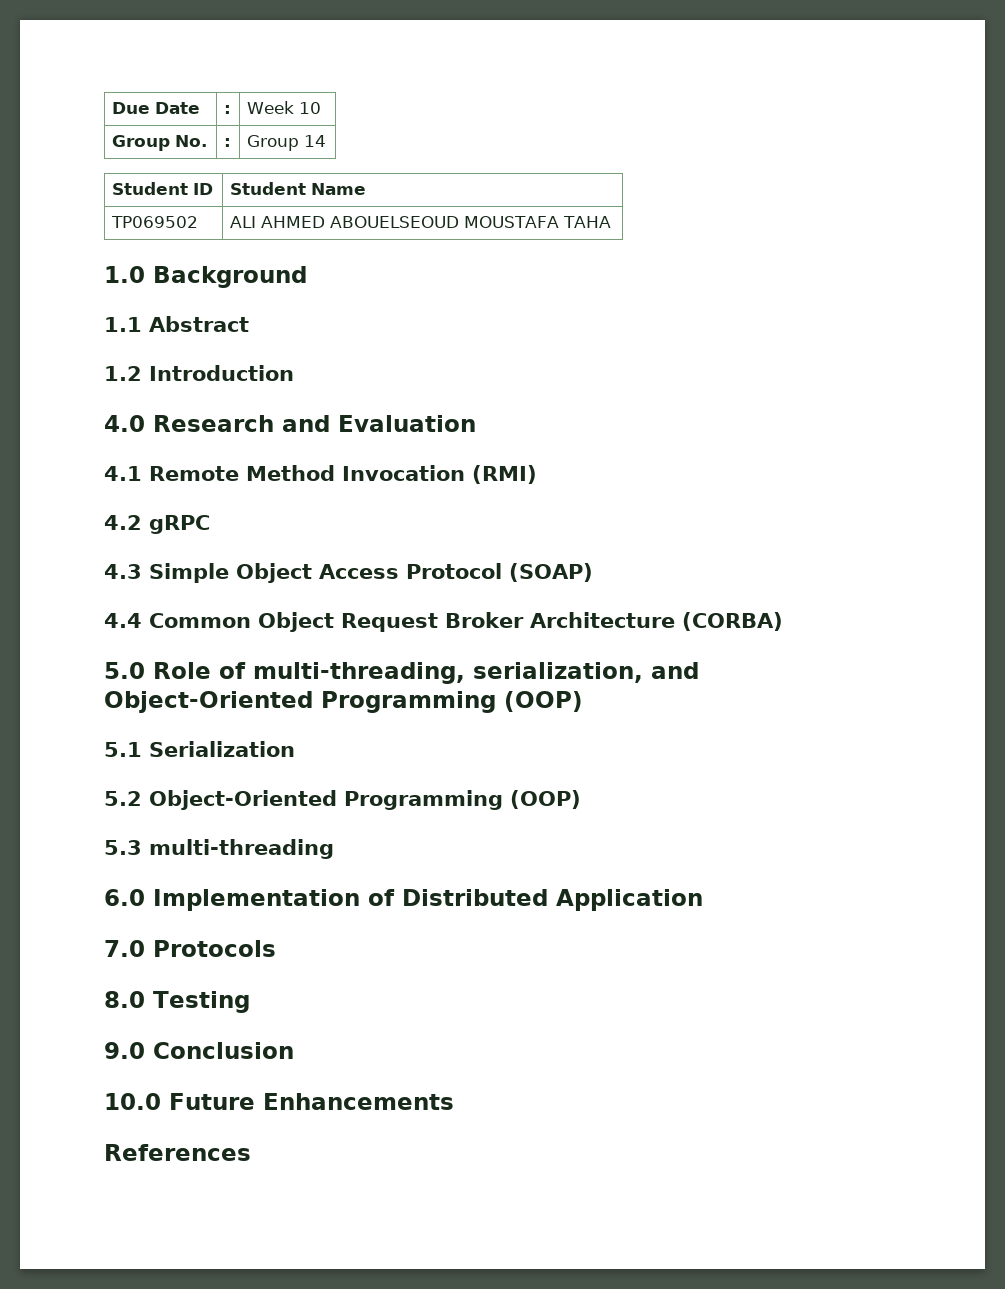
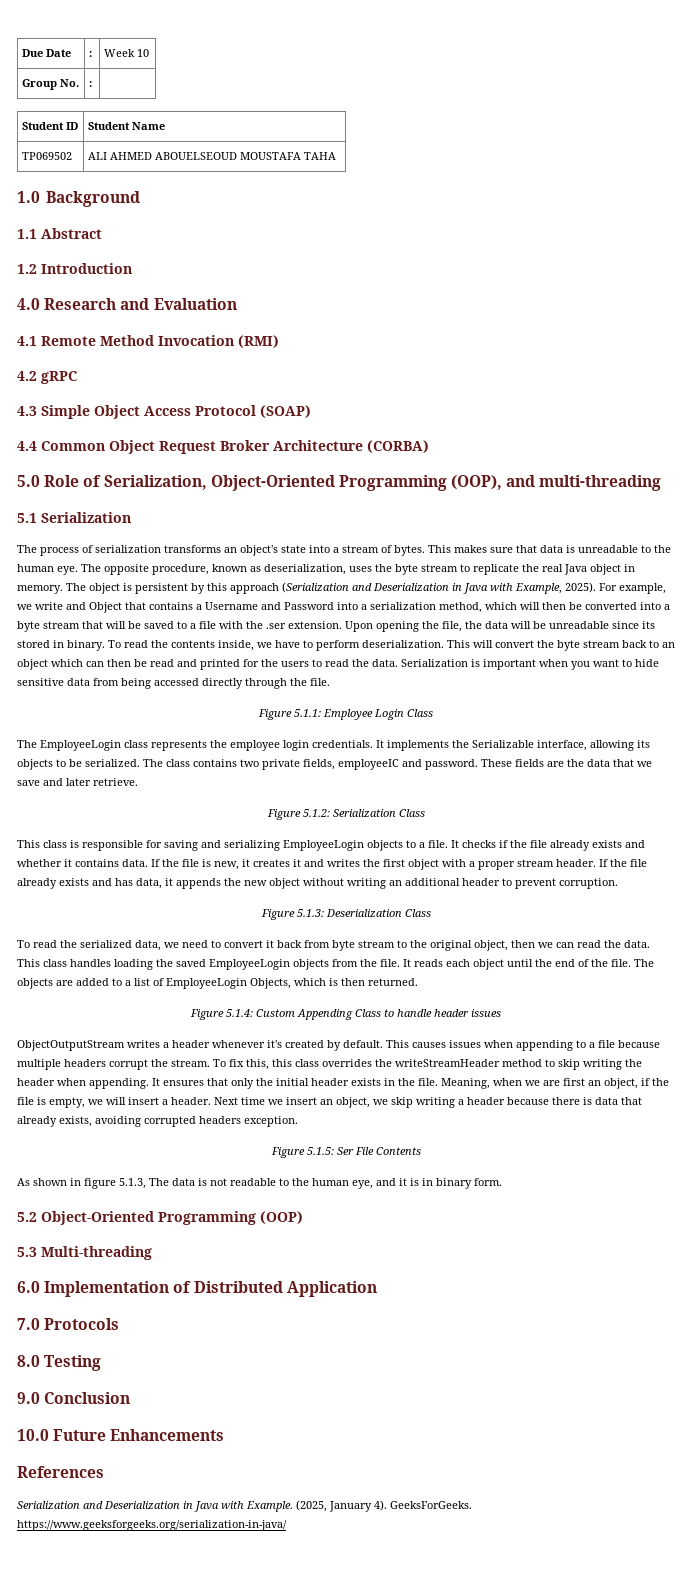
[246,135,326,151] Group 14 -> (92, 84) none
[253,662,699,684] [104,691,583,713] [104,741,295,757] multi-threading, serialization, and Object-Oriented Programming (OOP) // 5.1 Serialization -> [103,475,662,491] [17,512,131,523] [17,545,671,556] [17,564,635,575] [17,582,666,594] [17,602,670,613] [17,621,655,632] [17,640,675,651] [17,659,659,670] [17,678,330,689] [258,709,433,720] [17,740,650,751] [17,759,652,770] [17,778,138,786] [266,809,425,820] [17,840,645,851] [17,859,647,870] [17,878,618,889] [260,909,431,920] [17,940,650,951] [17,959,654,970] [17,978,418,989] [190,1009,501,1020] [17,1040,660,1051] [17,1059,642,1070] [17,1078,669,1089] [17,1097,642,1108] [17,1116,298,1127] [270,1147,421,1158] [17,1178,502,1189] Serialization, Object-Oriented Programming (OOP), and multi-threading // 5.1 Serialization // The process of serialization transforms an object's state into a stream of bytes. This makes sure that data is unreadable to the human eye. The opposite procedure, known as deserialization, uses the byte stream to replicate the real Java object in memory. The object is persistent by this approach (Serialization and Deserialization in Java with Example, 2025). For example, we write and Object that contains a Username and Password into a serialization method, which will then be converted into a byte stream that will be saved to a file with the .ser extension. Upon opening the file, the data will be unreadable since its stored in binary. To read the contents inside, we have to perform deserialization. This will convert the byte stream back to an object which can then be read and printed for the users to read the data. Serialization is important when you want to hide sensitive data from being accessed directly through the file. // Figure 5.1.1: Employee Login Class // The EmployeeLogin class represents the employee login credentials. It implements the Serializable interface, allowing its objects to be serialized. The class contains two private fields, employeeIC and password. These fields are the data that we save and later retrieve. // Figure 5.1.2: Serialization Class // This class is responsible for saving and serializing EmployeeLogin objects to a file. It checks if the file already exists and whether it contains data. If the file is new, it creates it and writes the first object with a proper stream header. If the file already exists and has data, it appends the new object without writing an additional header to prevent corruption. // Figure 5.1.3: Deserialization Class // To read the serialized data, we need to convert it back from byte stream to the original object, then we can read the data. This class handles loading the saved EmployeeLogin objects from the file. It reads each object until the end of the file. The objects are added to a list of EmployeeLogin Objects, which is then returned. // Figure 5.1.4: Custom Appending Class to handle header issues // ObjectOutputStream writes a header whenever it's created by default. This causes issues when appending to a file because multiple headers corrupt the stream. To fix this, this class overrides the writeStreamHeader method to skip writing the header when appending. It ensures that only the initial header exists in the file. Meaning, when we are first an object, if the file is empty, we will insert a header. Next time we insert an object, we skip writing a header because there is data that already exists, avoiding corrupted headers exception. // Figure 5.1.5: Ser File Contents // As shown in figure 5.1.3, The data is not readable to the human eye, and it is in binary form.
[149,839,334,859] multi-threading -> [41,1246,152,1260] Multi-threading
(251, 1152) none -> [17,1500,472,1512] [17,1520,287,1531] // Serialization and Deserialization in Java with Example. (2025, January 4). GeeksForGeeks. https://www.geeksforgeeks.org/serialization-in-java/

